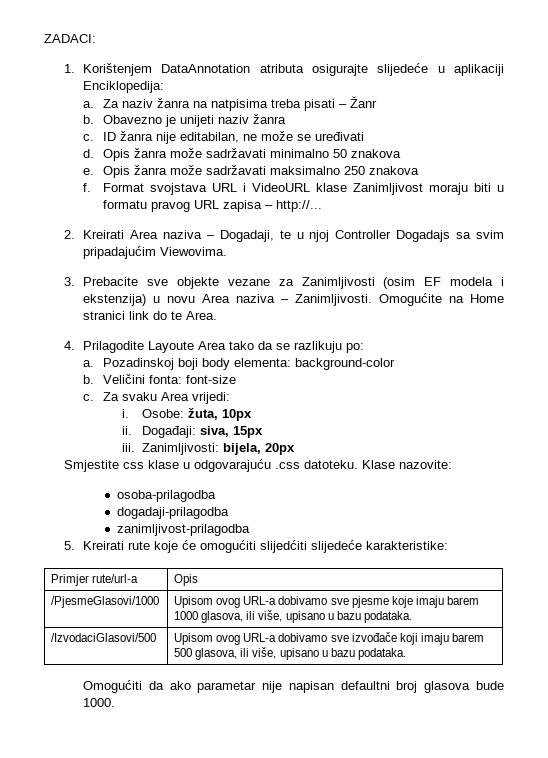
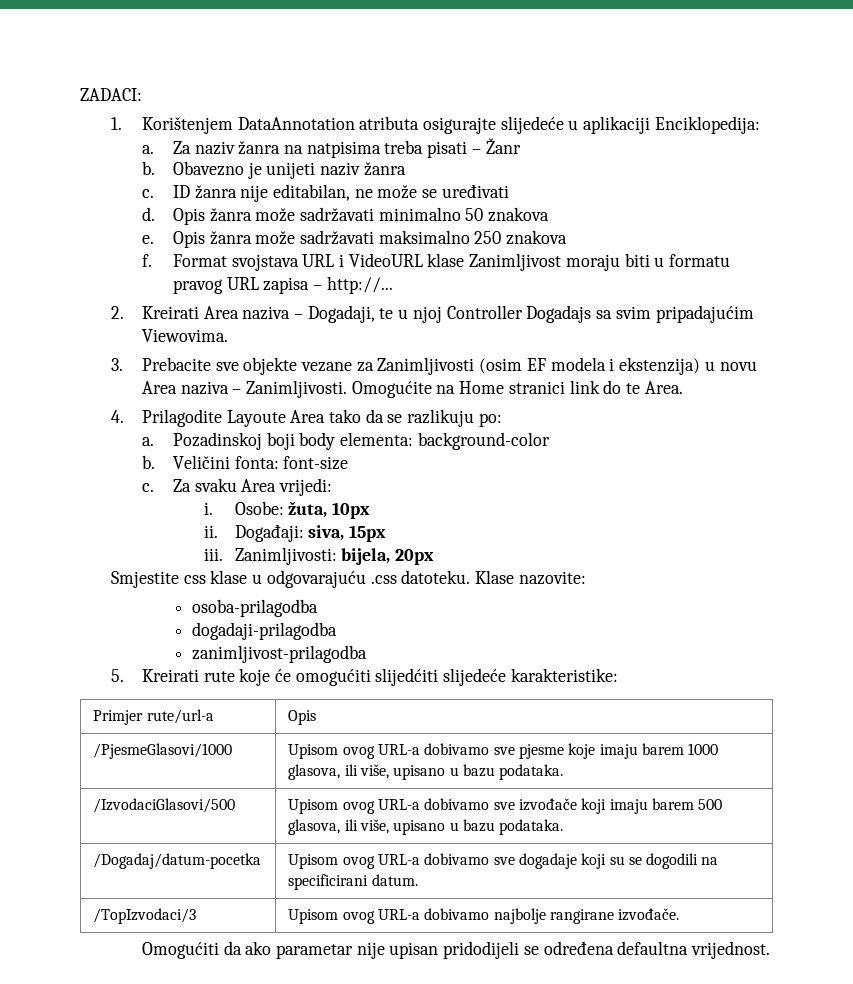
(406, 654) none -> [93,853,262,869] [288,853,719,869] [288,874,418,890] [93,908,197,924] [288,908,680,924] // /Dogadaj/datum-pocetka | Upisom ovog URL-a dobivamo sve dogadaje koji su se dogodili na specificirani datum. // /TopIzvodaci/3 | Upisom ovog URL-a dobivamo najbolje rangirane izvođače.
[288,681,505,693] [83,698,116,707] napisan defaultni broj glasova bude 1000. -> [389,941,771,959] upisan pridodijeli se određena defaultna vrijednost.

